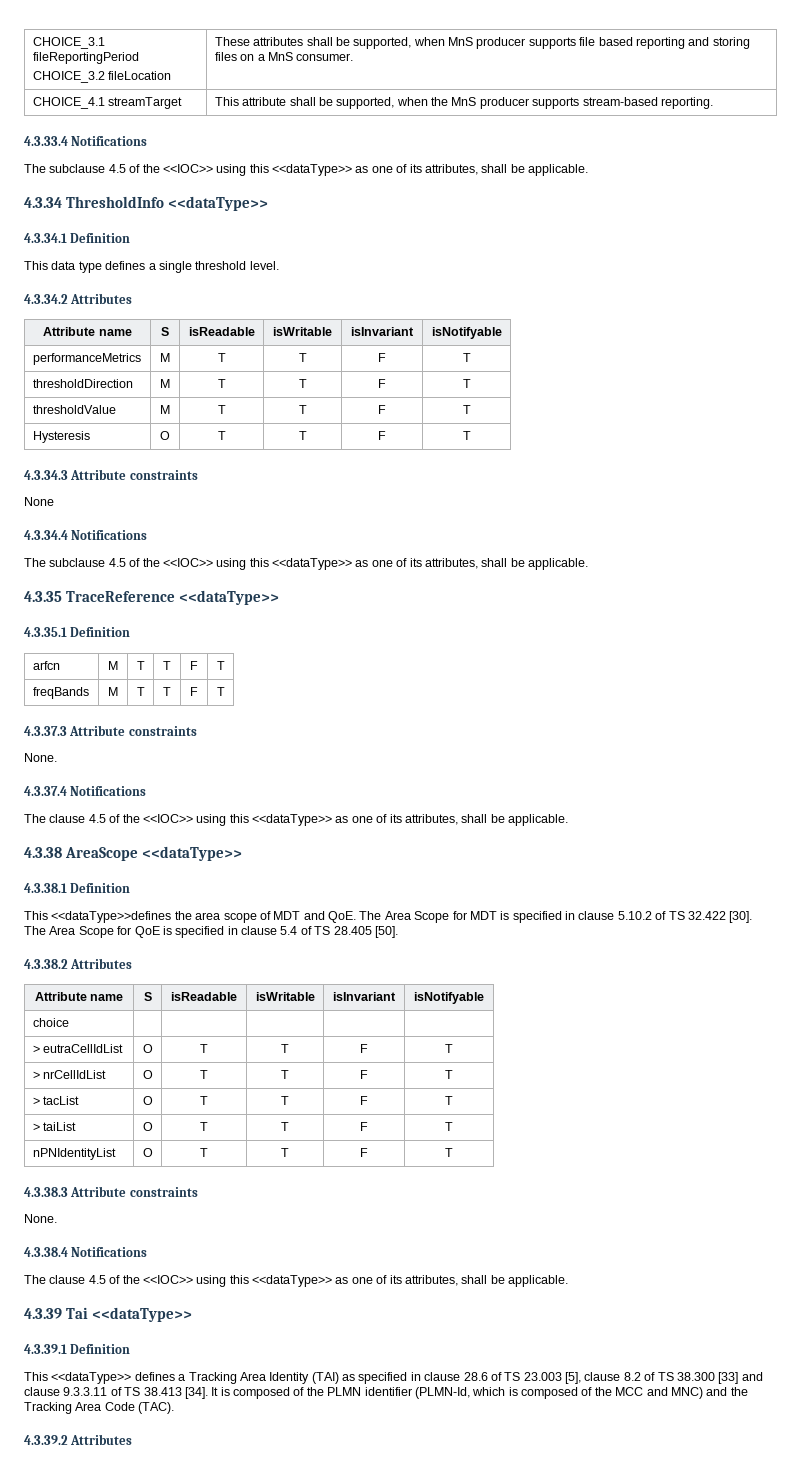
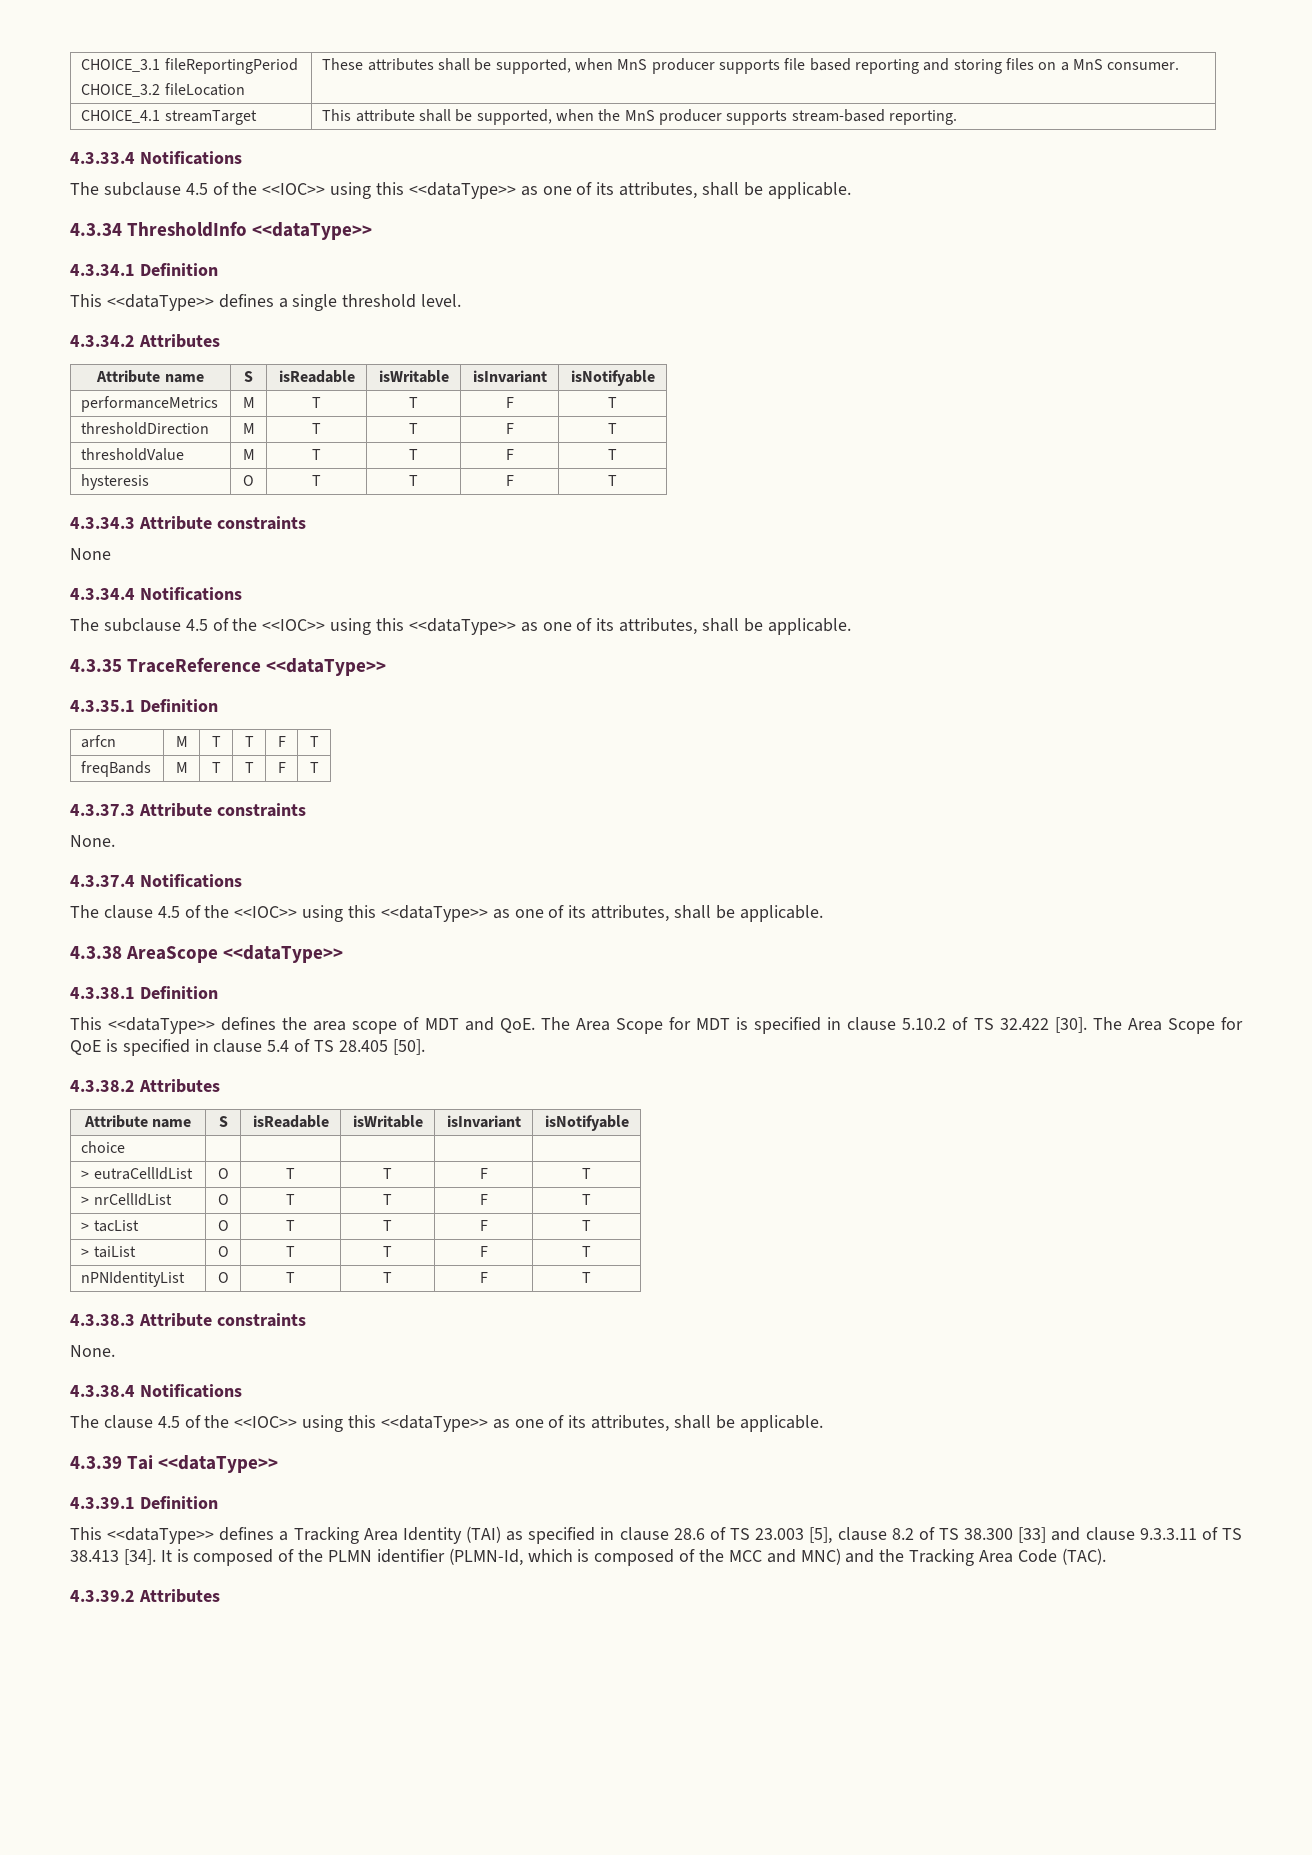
[51,261,102,273] data type -> [106,294,214,311] <<dataType>>
[32,431,90,443] Hysteresis -> [81,474,150,490] hysteresis
[51,911,172,923] <<dataType>>defines -> [108,1017,277,1034] <<dataType>> defines

